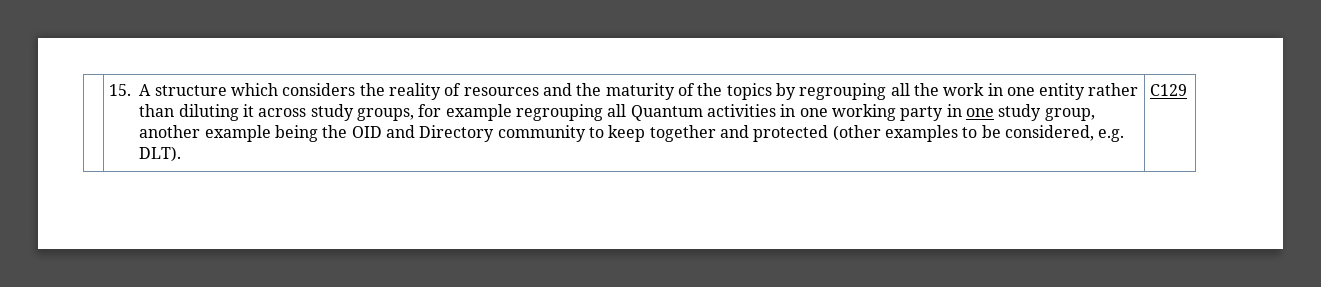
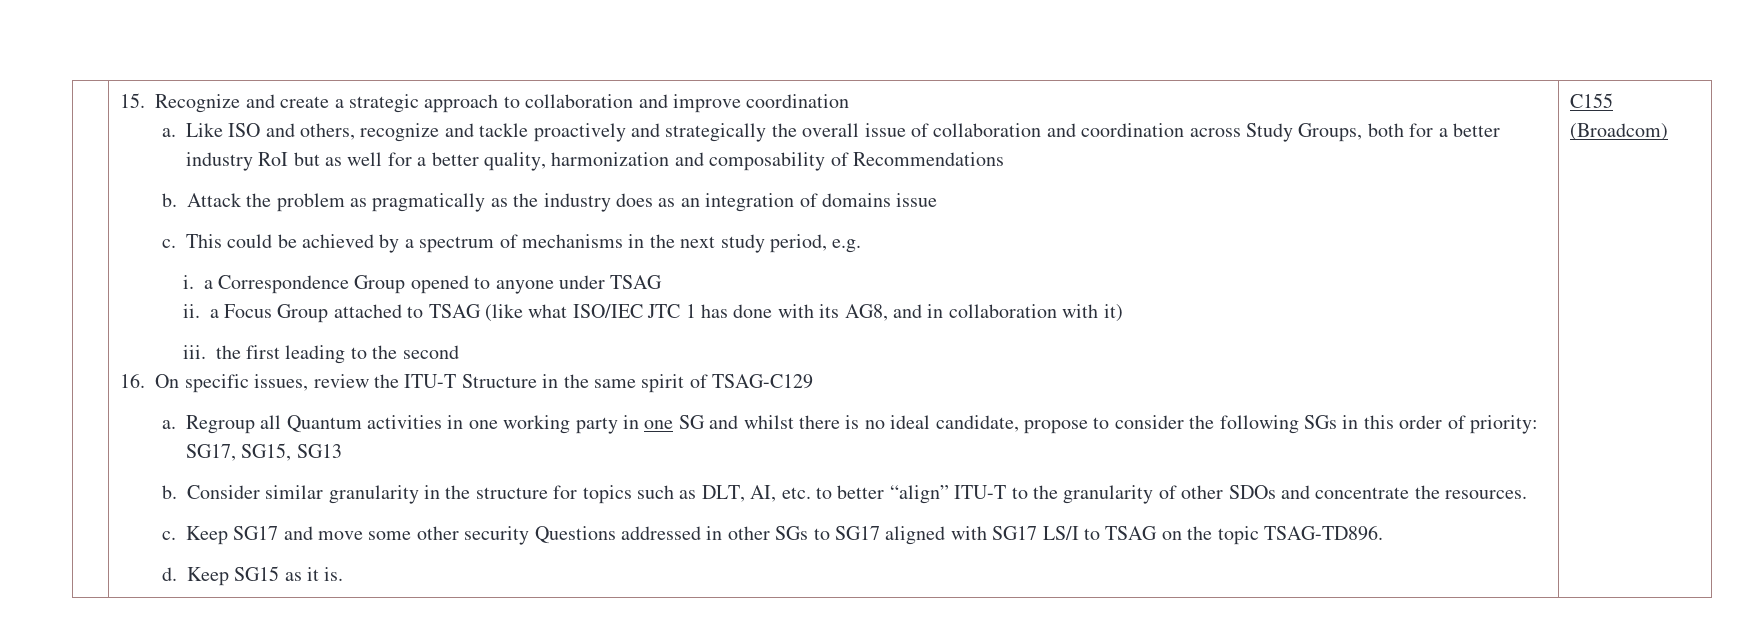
[139,83,1139,100] [139,104,603,121] A structure which considers the reality of resources and the maturity of the topics by regrouping all the work in one entity rather than diluting it across study groups, for example regrouping -> [155,94,850,113] [161,123,1501,142] [185,152,1005,171] [161,193,938,212] [161,234,862,253] [182,275,663,294] [182,304,1123,323] [182,345,459,364] [120,373,814,393] [161,415,255,434] Recognize and create a strategic approach to collaboration and improve coordination // a. Like ISO and others, recognize and tackle proactively and strategically the overall issue of collaboration and coordination across Study Groups, both for a better industry RoI but as well for a better quality, harmonization and composability of Recommendations // b. Attack the problem as pragmatically as the industry does as an integration of domains issue // c. This could be achieved by a spectrum of mechanisms in the next study period, e.g. // i. a Correspondence Group opened to anyone under TSAG // ii. a Focus Group attached to TSAG (like what ISO/IEC JTC 1 has done with its AG8, and in collaboration with it) // iii. the first leading to the second // 16. On specific issues, review the ITU-T Structure in the same spirit of TSAG-C129 // a. Regroup
[998,104,1095,121] [139,125,1125,142] [139,146,182,162] [1150,84,1188,96] study group, another example being the OID and Directory community to keep together and protected (other examples to be considered, e.g. DLT). | C129 -> [678,415,1539,434] [185,443,342,461] [161,485,1528,504] [161,525,1384,545] [161,566,344,586] [1570,93,1614,108] [1570,123,1669,141] SG and whilst there is no ideal candidate, propose to consider the following SGs in this order of priority: SG17, SG15, SG13 // b. Consider similar granularity in the structure for topics such as DLT, AI, etc. to better “align” ITU-T to the granularity of other SDOs and concentrate the resources. // c. Keep SG17 and move some other security Questions addressed in other SGs to SG17 aligned with SG17 LS/I to TSAG on the topic TSAG-TD896. // d. Keep SG15 as it is. | C155 (Broadcom)

